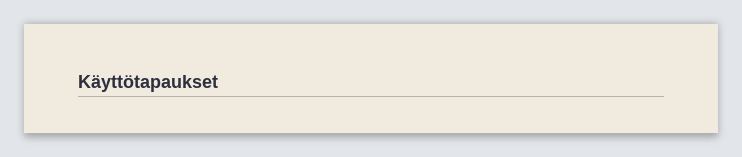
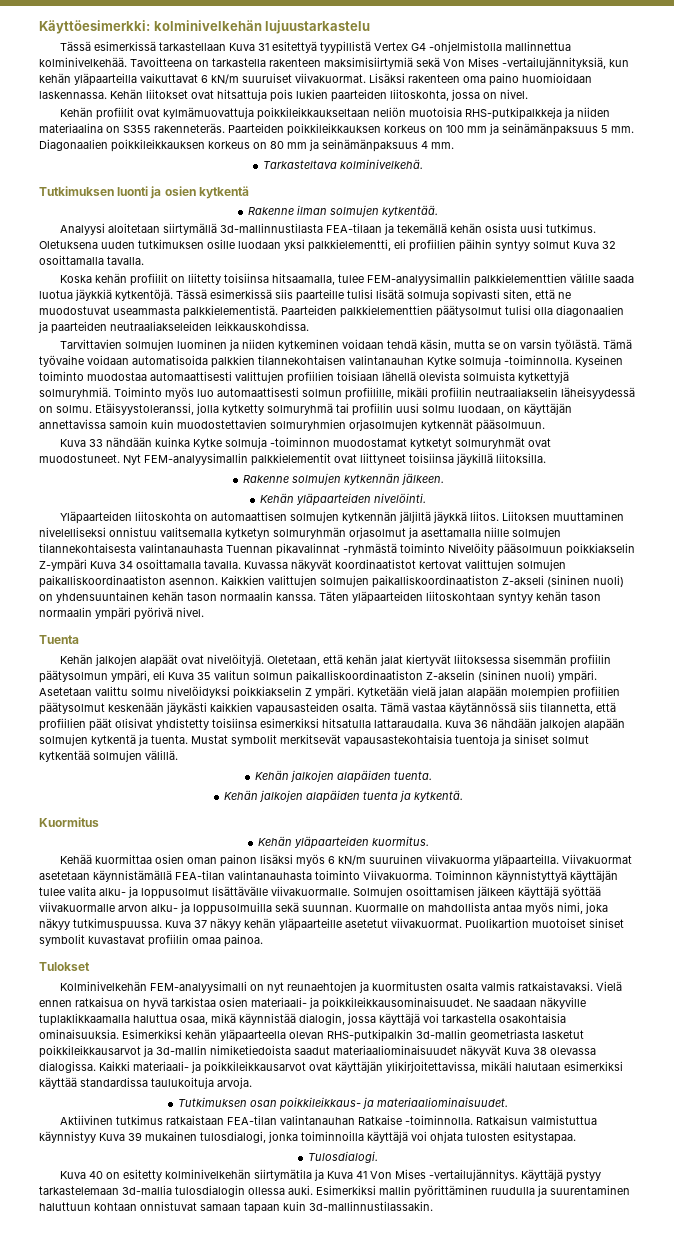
[78,75,218,92] Käyttötapaukset -> [39,20,371,34] [60,41,572,54] [39,57,629,69] [39,73,592,86] [39,89,528,102] [60,107,611,120] [39,123,634,136] [39,139,454,152] [263,159,424,169] [39,186,249,199] [248,205,439,217] [60,223,597,235] [39,239,616,252] [39,255,144,265] [60,273,635,286] [39,289,571,302] [39,305,624,318] [38,321,309,334] [60,339,633,351] [39,355,623,368] [39,371,569,384] [39,387,635,400] [39,403,572,416] [39,419,545,432] [60,437,552,449] [39,453,546,466] [242,473,444,485] [260,493,427,506] [60,511,625,524] [39,527,561,539] [39,543,635,556] [39,559,566,572] [39,575,624,588] [39,591,601,604] [39,607,204,620] [39,635,79,644] [60,654,612,667] [39,670,597,683] [39,686,620,699] [39,702,616,715] [39,718,625,731] [39,734,589,747] [39,750,178,762] [254,770,432,783] [223,790,463,803] [39,817,99,827] [257,836,429,849] [60,854,633,867] [39,870,618,882] [39,886,601,899] [39,902,608,915] [39,918,624,931] [39,934,263,947] [39,962,90,971] [60,981,623,993] [39,997,586,1010] [39,1013,566,1026] [39,1029,584,1042] [39,1045,596,1058] [39,1061,623,1074] [39,1077,252,1089] [178,1097,509,1110] [60,1115,598,1125] [39,1131,576,1144] [308,1151,379,1163] [60,1169,602,1182] [39,1185,630,1198] [39,1201,433,1214] Käyttöesimerkki: kolminivelkehän lujuustarkastelu // Tässä esimerkissä tarkastellaan Kuva 31 esitettyä tyypillistä Vertex G4 -ohjelmistolla mallinnettua kolminivelkehää. Tavoitteena on tarkastella rakenteen maksimisiirtymiä sekä Von Mises -vertailujännityksiä, kun kehän yläpaarteilla vaikuttavat 6 kN/m suuruiset viivakuormat. Lisäksi rakenteen oma paino huomioidaan laskennassa. Kehän liitokset ovat hitsattuja pois lukien paarteiden liitoskohta, jossa on nivel. // Kehän profiilit ovat kylmämuovattuja poikkileikkaukseltaan neliön muotoisia RHS-putkipalkkeja ja niiden materiaalina on S355 rakenneteräs. Paarteiden poikkileikkauksen korkeus on 100 mm ja seinämänpaksuus 5 mm. Diagonaalien poikkileikkauksen korkeus on 80 mm ja seinämänpaksuus 4 mm. // Tarkasteltava kolminivelkehä. // Tutkimuksen luonti ja osien kytkentä // Rakenne ilman solmujen kytkentää. // Analyysi aloitetaan siirtymällä 3d-mallinnustilasta FEA-tilaan ja tekemällä kehän osista uusi tutkimus. Oletuksena uuden tutkimuksen osille luodaan yksi palkkielementti, eli profiilien päihin syntyy solmut Kuva 32 osoittamalla tavalla. // Koska kehän profiilit on liitetty toisiinsa hitsaamalla, tulee FEM-analyysimallin palkkielementtien välille saada luotua jäykkiä kytkentöjä. Tässä esimerkissä siis paarteille tulisi lisätä solmuja sopivasti siten, että ne muodostuvat useammasta palkkielementistä. Paarteiden palkkielementtien päätysolmut tulisi olla diagonaalien ja paarteiden neutraaliakseleiden leikkauskohdissa. // Tarvittavien solmujen luominen ja niiden kytkeminen voidaan tehdä käsin, mutta se on varsin työlästä. Tämä työvaihe voidaan automatisoida palkkien tilannekohtaisen valintanauhan Kytke solmuja -toiminnolla. Kyseinen toiminto muodostaa automaattisesti valittujen profiilien toisiaan lähellä olevista solmuista kytkettyjä solmuryhmiä. Toiminto myös luo automaattisesti solmun profiilille, mikäli profiilin neutraaliakselin läheisyydessä on solmu. Etäisyystoleranssi, jolla kytketty solmuryhmä tai profiilin uusi solmu luodaan, on käyttäjän annettavissa samoin kuin muodostettavien solmuryhmien orjasolmujen kytkennät pääsolmuun. // Kuva 33 nähdään kuinka Kytke solmuja -toiminnon muodostamat kytketyt solmuryhmät ovat muodostuneet. Nyt FEM-analyysimallin palkkielementit ovat liittyneet toisiinsa jäykillä liitoksilla. // Rakenne solmujen kytkennän jälkeen. // Kehän yläpaarteiden nivelöinti. // Yläpaarteiden liitoskohta on automaattisen solmujen kytkennän jäljiltä jäykkä liitos. Liitoksen muuttaminen nivelelliseksi onnistuu valitsemalla kytketyn solmuryhmän orjasolmut ja asettamalla niille solmujen tilannekohtaisesta valintanauhasta Tuennan pikavalinnat -ryhmästä toiminto Nivelöity pääsolmuun poikkiakselin Z-ympäri Kuva 34 osoittamalla tavalla. Kuvassa näkyvät koordinaatistot kertovat valittujen solmujen paikalliskoordinaatiston asennon. Kaikkien valittujen solmujen paikalliskoordinaatiston Z-akseli (sininen nuoli) on yhdensuuntainen kehän tason normaalin kanssa. Täten yläpaarteiden liitoskohtaan syntyy kehän tason normaalin ympäri pyörivä nivel. // Tuenta // Kehän jalkojen alapäät ovat nivelöityjä. Oletetaan, että kehän jalat kiertyvät liitoksessa sisemmän profiilin päätysolmun ympäri, eli Kuva 35 valitun solmun paikalliskoordinaatiston Z-akselin (sininen nuoli) ympäri. Asetetaan valittu solmu nivelöidyksi poikkiakselin Z ympäri. Kytketään vielä jalan alapään molempien profiilien päätysolmut keskenään jäykästi kaikkien vapausasteiden osalta. Tämä vastaa käytännössä siis tilannetta, että profiilien päät olisivat yhdistetty toisiinsa esimerkiksi hitsatulla lattaraudalla. Kuva 36 nähdään jalkojen alapään solmujen kytkentä ja tuenta. Mustat symbolit merkitsevät vapausastekohtaisia tuentoja ja siniset solmut kytkentää solmujen välillä. // Kehän jalkojen alapäiden tuenta. // Kehän jalkojen alapäiden tuenta ja kytkentä. // Kuormitus // Kehän yläpaarteiden kuormitus. // Kehää kuormittaa osien oman painon lisäksi myös 6 kN/m suuruinen viivakuorma yläpaarteilla. Viivakuormat asetetaan käynnistämällä FEA-tilan valintanauhasta toiminto Viivakuorma. Toiminnon käynnistyttyä käyttäjän tulee valita alku- ja loppusolmut lisättävälle viivakuormalle. Solmujen osoittamisen jälkeen käyttäjä syöttää viivakuormalle arvon alku- ja loppusolmuilla sekä suunnan. Kuormalle on mahdollista antaa myös nimi, joka näkyy tutkimuspuussa. Kuva 37 näkyy kehän yläpaarteille asetetut viivakuormat. Puolikartion muotoiset siniset symbolit kuvastavat profiilin omaa painoa. // Tulokset // Kolminivelkehän FEM-analyysimalli on nyt reunaehtojen ja kuormitusten osalta valmis ratkaistavaksi. Vielä ennen ratkaisua on hyvä tarkistaa osien materiaali- ja poikkileikkausominaisuudet. Ne saadaan näkyville tuplaklikkaamalla haluttua osaa, mikä käynnistää dialogin, jossa käyttäjä voi tarkastella osakohtaisia ominaisuuksia. Esimerkiksi kehän yläpaarteella olevan RHS-putkipalkin 3d-mallin geometriasta lasketut poikkileikkausarvot ja 3d-mallin nimiketiedoista saadut materiaaliominaisuudet näkyvät Kuva 38 olevassa dialogissa. Kaikki materiaali- ja poikkileikkausarvot ovat käyttäjän ylikirjoitettavissa, mikäli halutaan esimerkiksi käyttää standardissa taulukoituja arvoja. // Tutkimuksen osan poikkileikkaus- ja materiaaliominaisuudet. // Aktiivinen tutkimus ratkaistaan FEA-tilan valintanauhan Ratkaise -toiminnolla. Ratkaisun valmistuttua käynnistyy Kuva 39 mukainen tulosdialogi, jonka toiminnoilla käyttäjä voi ohjata tulosten esitystapaa. // Tulosdialogi. // Kuva 40 on esitetty kolminivelkehän siirtymätila ja Kuva 41 Von Mises -vertailujännitys. Käyttäjä pystyy tarkastelemaan 3d-mallia tulosdialogin ollessa auki. Esimerkiksi mallin pyörittäminen ruudulla ja suurentaminen haluttuun kohtaan onnistuvat samaan tapaan kuin 3d-mallinnustilassakin.

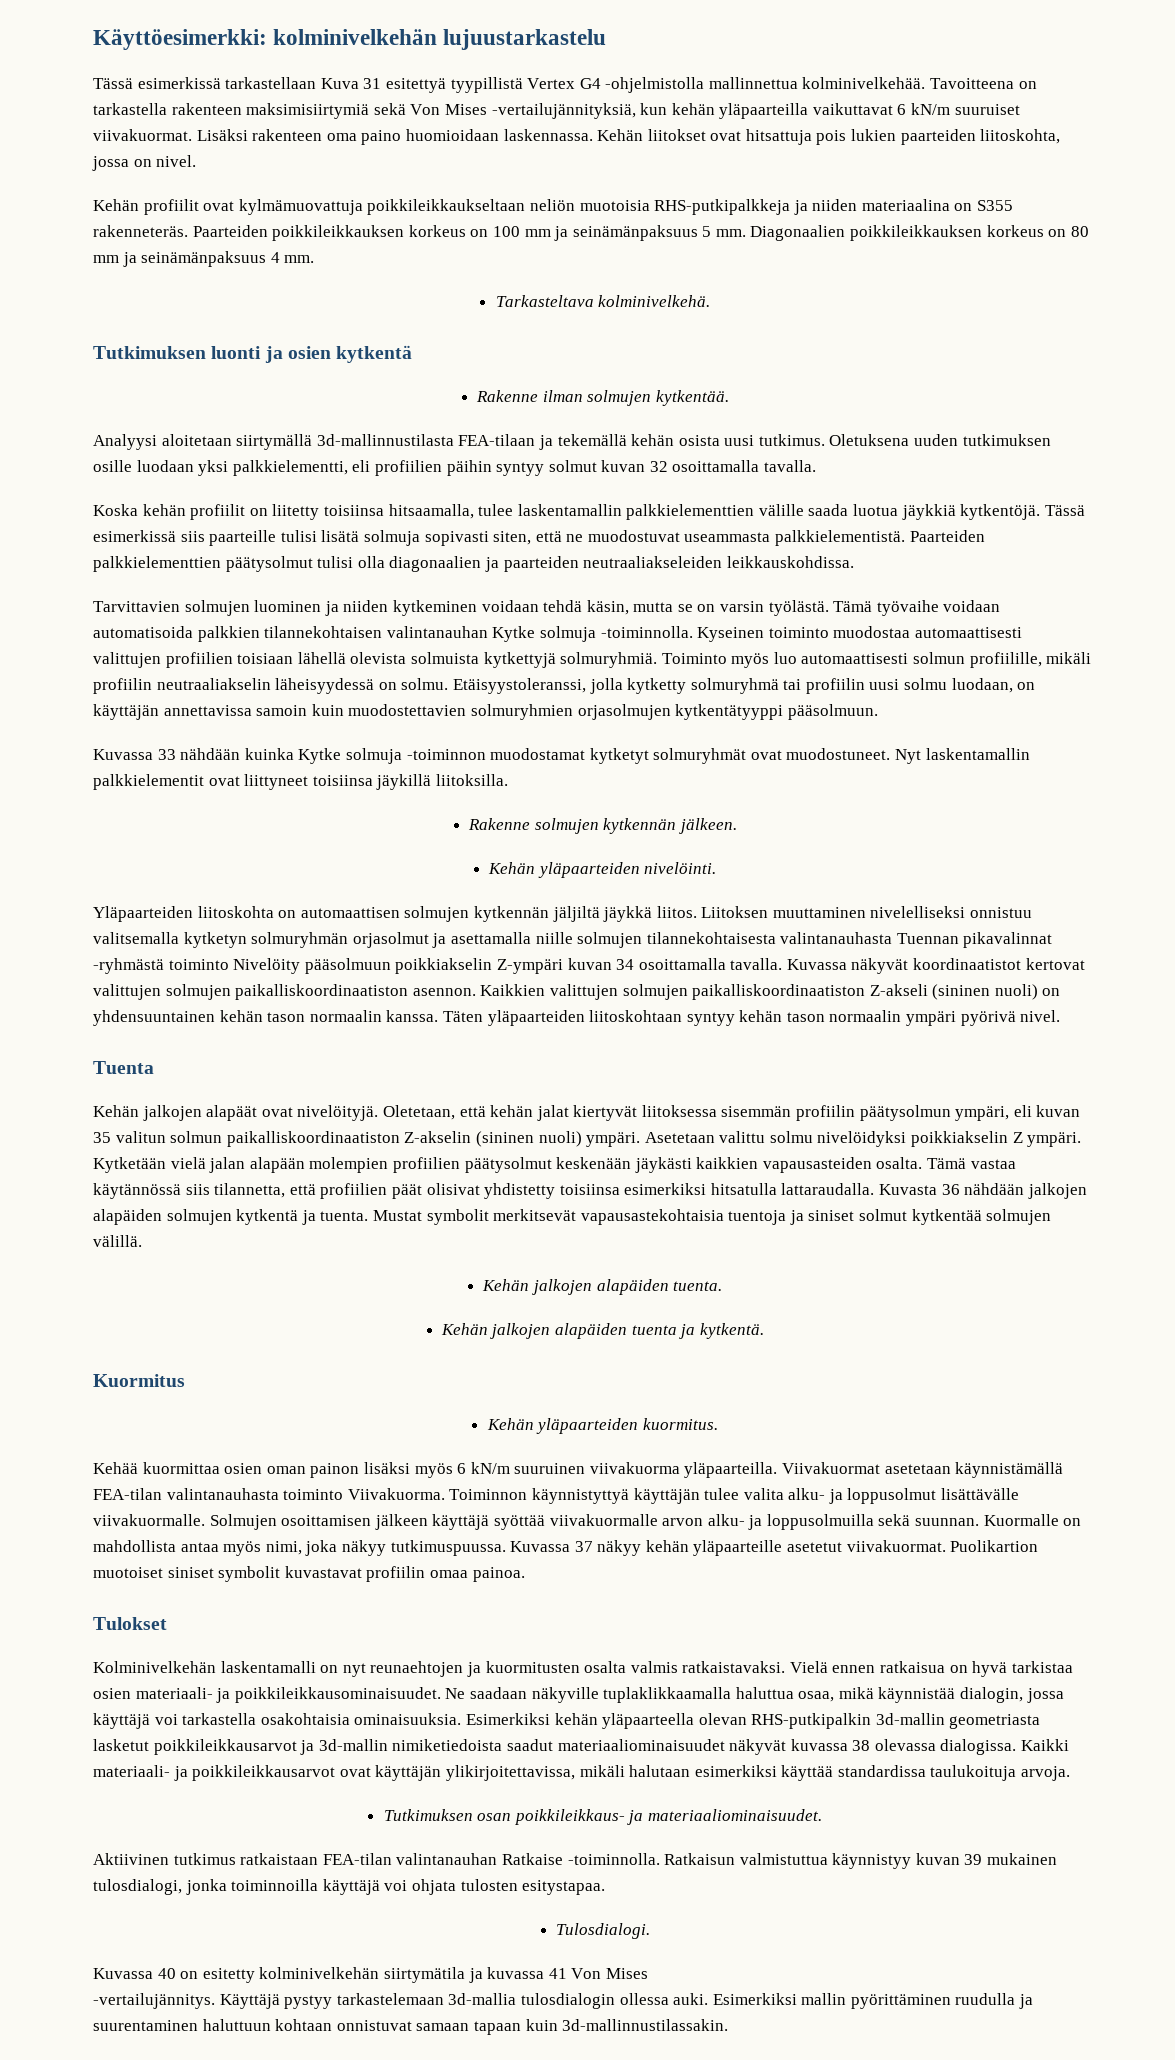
[573,241,599,249] Kuva -> [601,460,646,472] kuvan
[367,273,472,285] FEM-analyysimallin -> [517,504,622,516] laskentamallin
[421,419,473,431] kytkennät -> [675,704,784,720] kytkentätyyppi
[60,439,87,447] Kuva -> [93,749,153,760] Kuvassa
[144,453,248,465] FEM-analyysimallin -> [925,748,1030,760] laskentamallin
[90,561,116,569] Kuva -> [567,958,612,970] kuvan
[168,672,194,680] Kuva -> [1036,1105,1081,1117] kuvan
[445,720,471,728] Kuva -> [879,1184,938,1195] Kuvasta
[584,718,625,731] alapään -> [93,1209,162,1225] alapäiden
[165,920,191,928] Kuva -> [510,1541,571,1552] Kuvassa
[150,981,248,993] FEM-analyysimalli -> [220,1661,316,1673] laskentamalli
[504,1047,530,1055] Kuva -> [790,1739,848,1751] kuvassa
[99,1133,125,1141] Kuva -> [915,1853,960,1865] kuvan
[60,1171,87,1179] Kuva -> [93,1968,153,1979] Kuvassa
[327,1171,354,1179] Kuva -> [487,1967,545,1979] kuvassa
(427, 1174) none -> (648, 1973) //

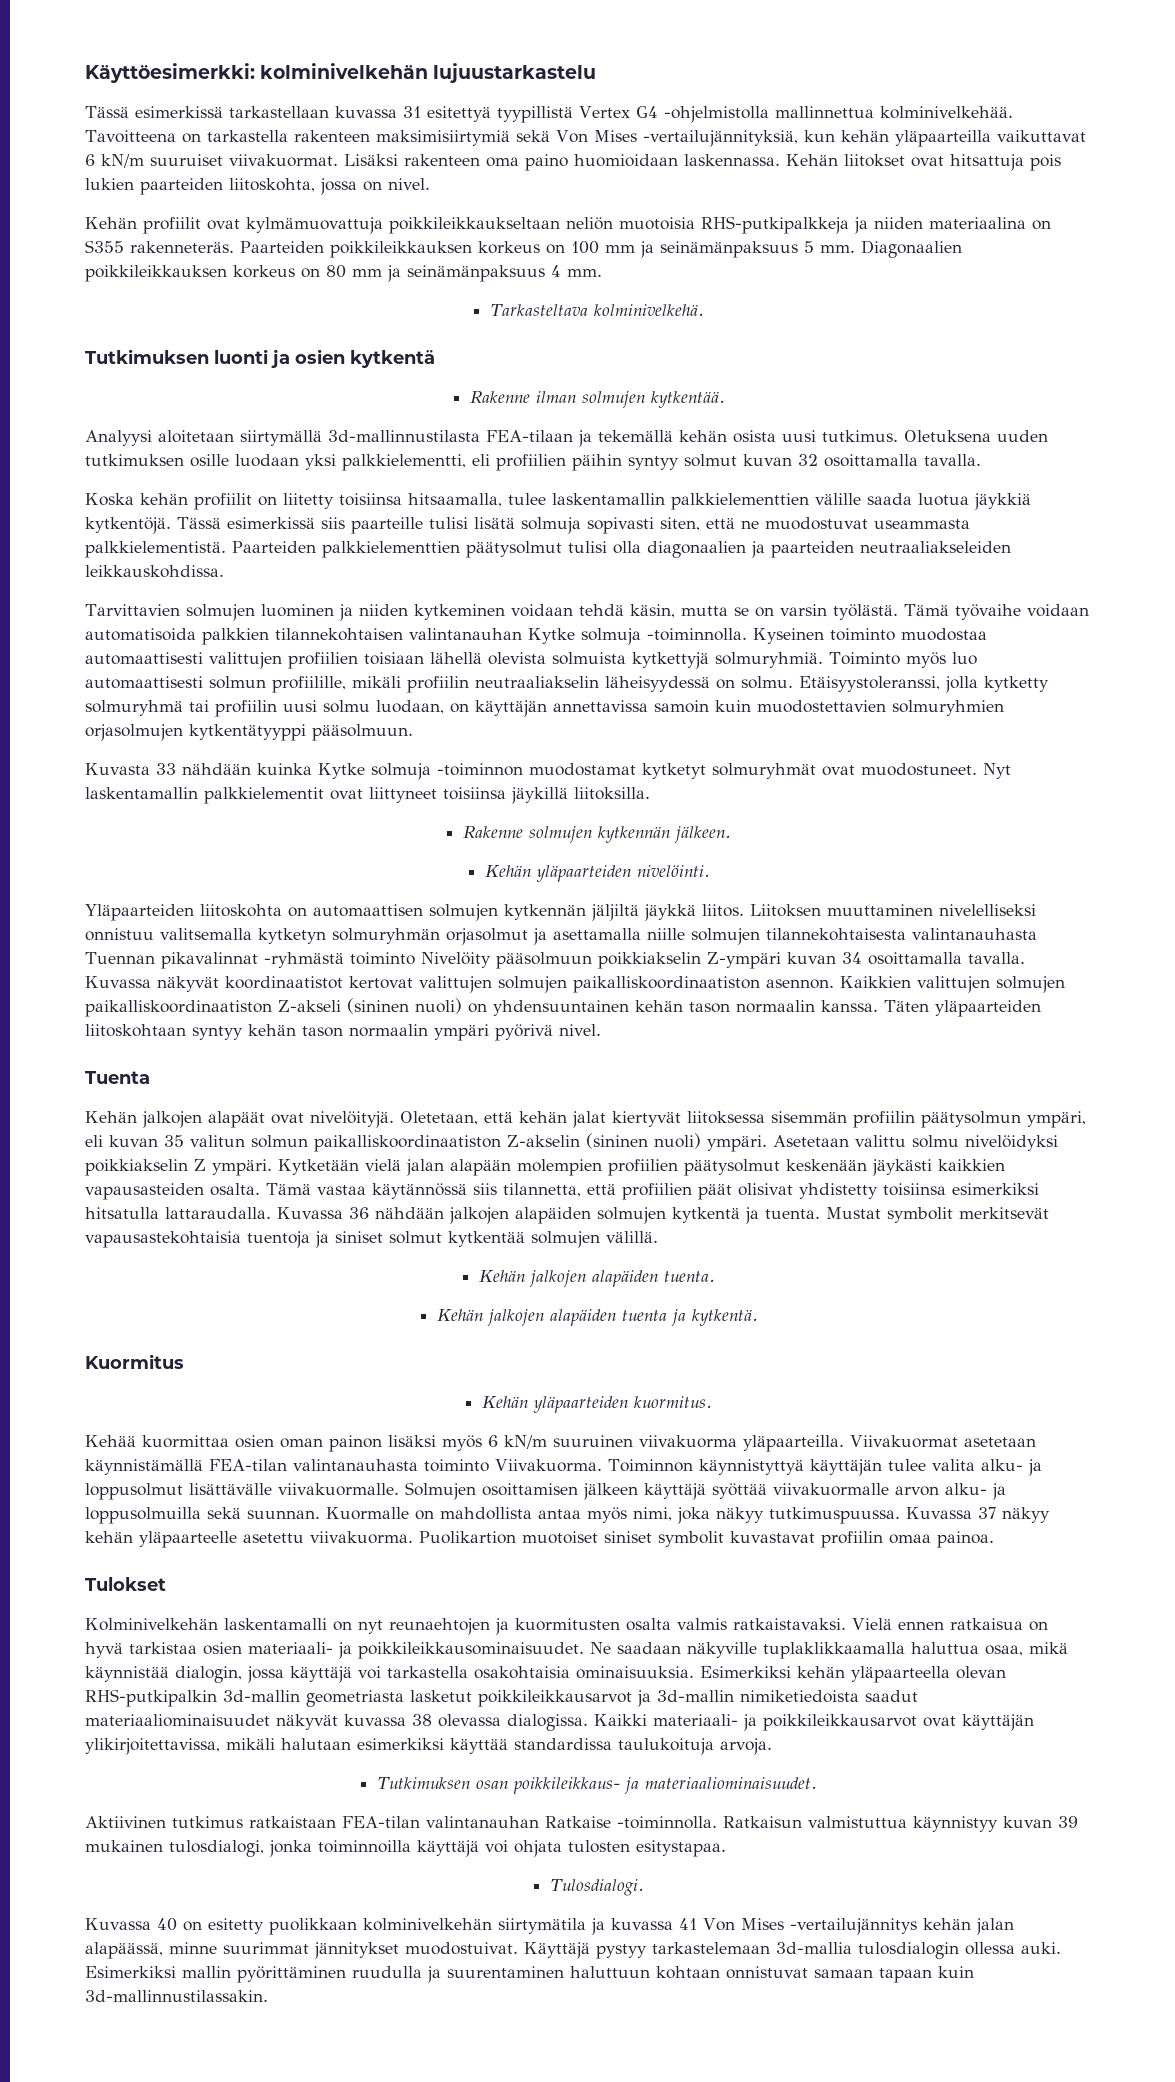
[320,78,359,89] Kuva -> [335,106,397,118] kuvassa
[93,749,153,760] Kuvassa -> [85,763,150,775] Kuvasta
[879,1184,938,1195] Kuvasta -> [277,1207,343,1219] Kuvassa
[693,1540,946,1556] yläpaarteille asetetut viivakuormat. -> [139,1531,413,1548] yläpaarteelle asetettu viivakuorma.
(255, 1975) none -> [269,1918,357,1935] puolikkaan
[93,1993,215,2009] // -vertailujännitys. -> [789,1918,1014,1935] [85,1942,518,1959] -vertailujännitys kehän jalan alapäässä, minne suurimmat jännitykset muodostuivat.

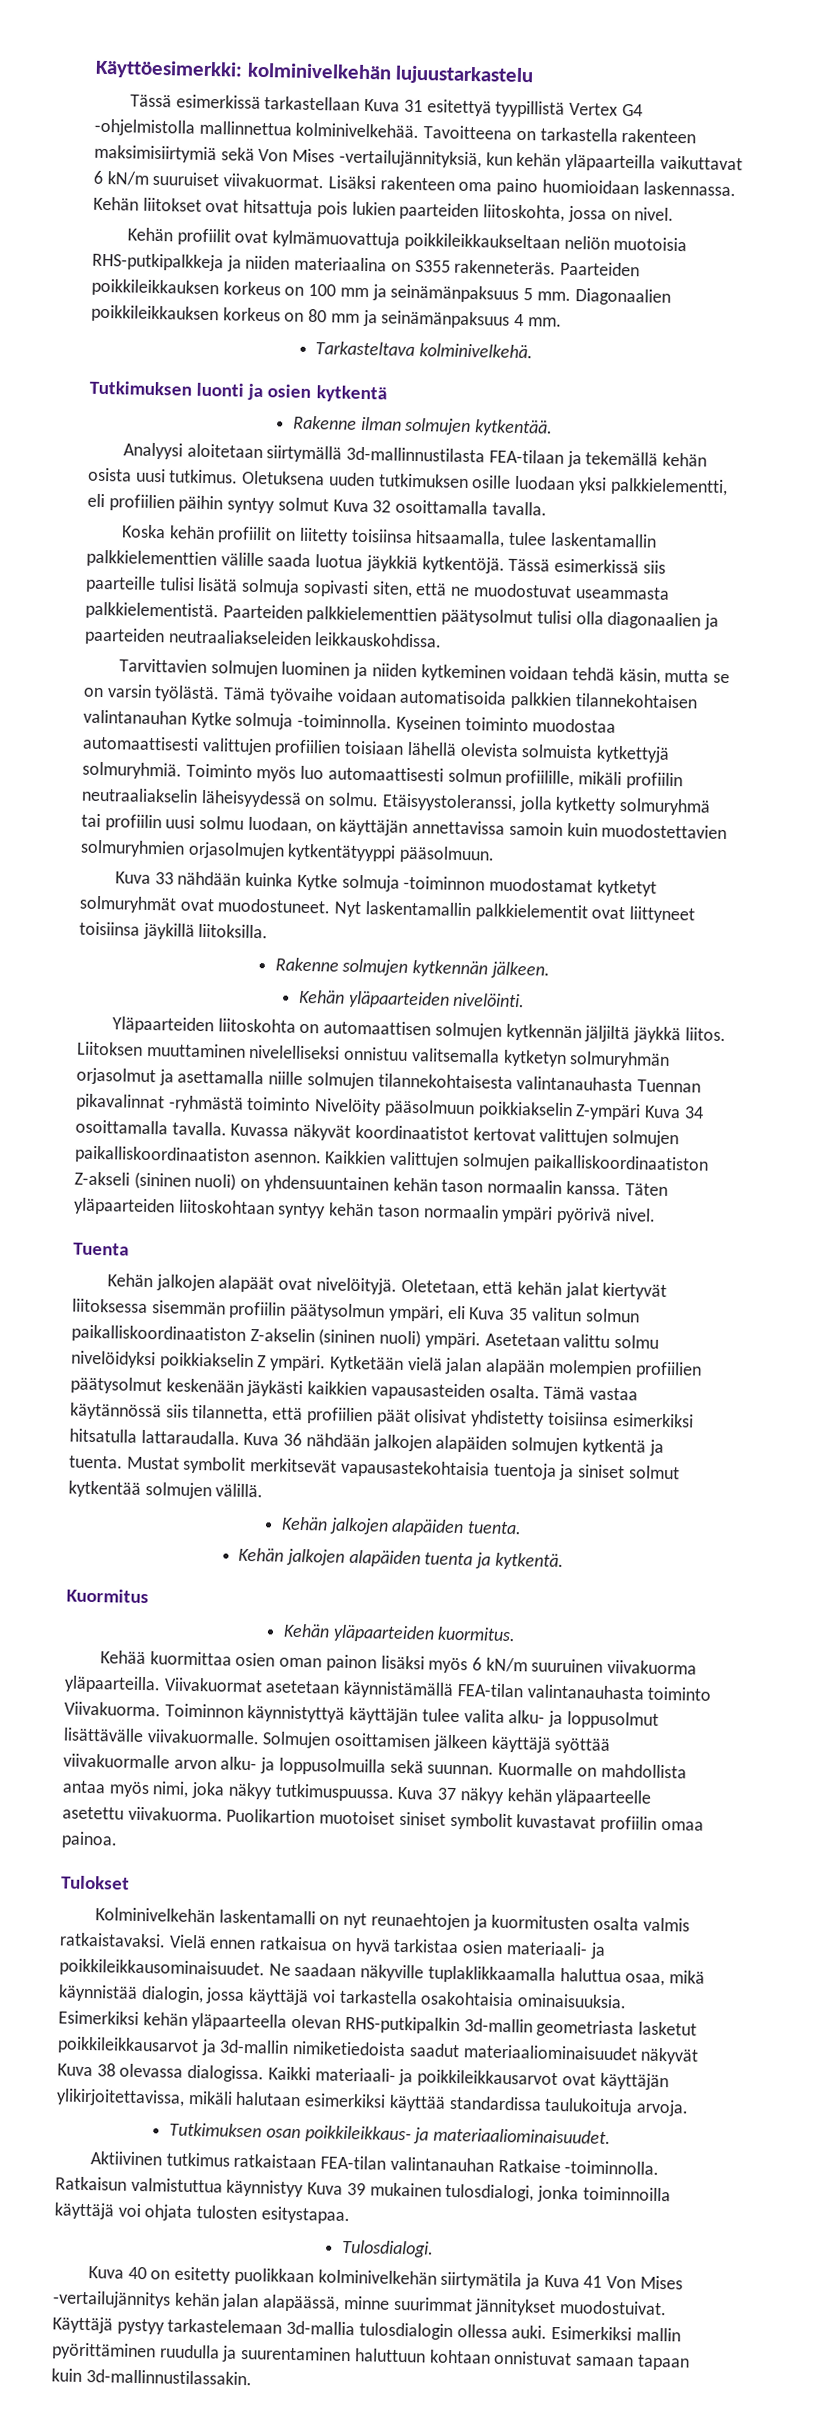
[335,106,397,118] kuvassa -> [364,98,401,112] Kuva
[743,454,792,466] kuvan -> [332,499,369,513] Kuva
[85,763,150,775] Kuvasta -> [114,871,151,884] Kuva
[786,952,836,964] kuvan -> [644,1105,682,1119] Kuva
[109,1135,158,1147] kuvan -> [469,1307,506,1320] Kuva
[277,1207,343,1219] Kuvassa -> [243,1432,280,1446] Kuva
[906,1507,972,1519] Kuvassa -> [397,1786,435,1800] Kuva
[344,1714,406,1726] kuvassa -> [57,2063,93,2077] Kuva
[1003,1816,1052,1828] kuvan -> [307,2182,344,2195] Kuva
[85,1918,151,1930] Kuvassa -> [87,2266,124,2279] Kuva
[611,1918,673,1930] kuvassa -> [543,2274,580,2288] Kuva

